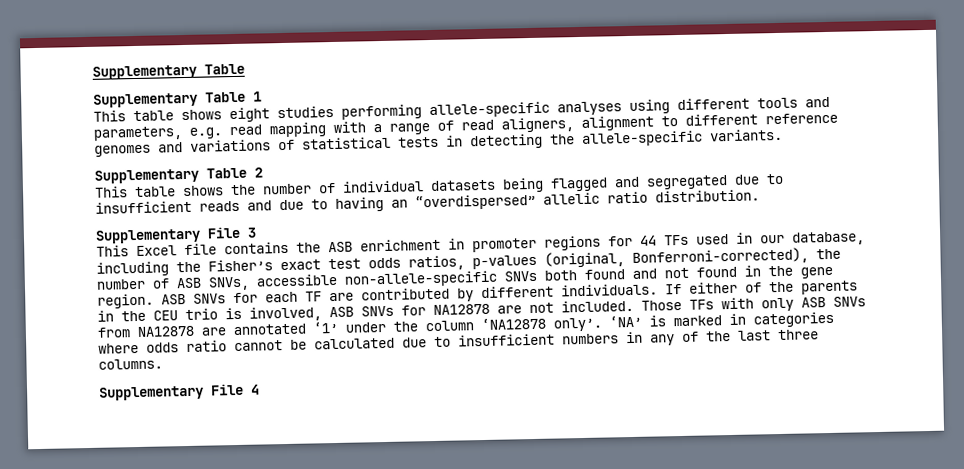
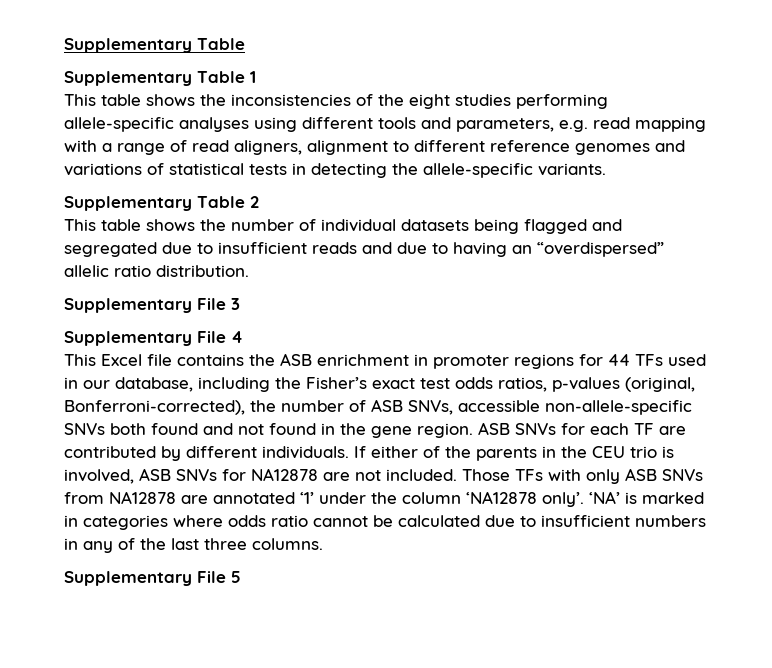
(222, 115) none -> [200,94,404,106] the inconsistencies of the
(257, 232) none -> [64,331,243,346] // Supplementary File 4
[250,384,260,395] 4 -> [231,571,241,583] 5

